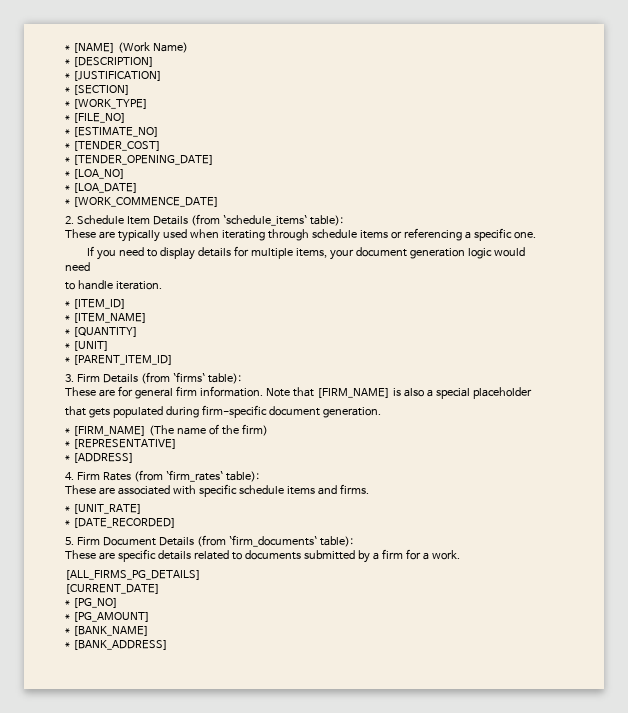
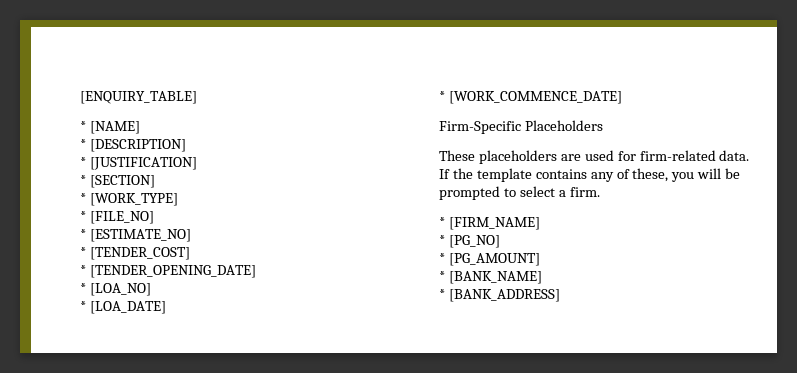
(65, 48) none -> [80,91,197,104] [ENQUIRY_TABLE] //
[117,42,188,53] (Work Name) -> (140, 127) none
[65,214,343,226] [65,228,536,242] [87,246,525,260] [65,262,90,271] [65,280,162,290] [65,299,126,309] [65,313,147,323] [65,327,138,337] [65,341,109,351] [65,355,173,365] [65,372,241,384] [65,386,532,399] [65,405,381,418] [65,424,268,436] [65,439,177,449] [65,453,134,463] [65,470,259,482] [65,484,369,497] [65,504,142,514] [65,518,176,528] [65,535,353,547] [65,549,460,563] [65,570,201,580] [65,584,160,594] 2. Schedule Item Details (from `schedule_items` table): // These are typically used when iterating through schedule items or referencing a specific one. // If you need to display details for multiple items, your document generation logic would need // to handle iteration. // * [ITEM_ID] // * [ITEM_NAME] // * [QUANTITY] // * [UNIT] // * [PARENT_ITEM_ID] // 3. Firm Details (from `firms` table): // These are for general firm information. Note that [FIRM_NAME] is also a special placeholder // that gets populated during firm-specific document generation. // * [FIRM_NAME] (The name of the firm) // * [REPRESENTATIVE] // * [ADDRESS] // 4. Firm Rates (from `firm_rates` table): // These are associated with specific schedule items and firms. // * [UNIT_RATE] // * [DATE_RECORDED] // 5. Firm Document Details (from `firm_documents` table): // These are specific details related to documents submitted by a firm for a work. // [ALL_FIRMS_PG_DETAILS] // [CURRENT_DATE] -> [439,120,603,134] [439,150,750,164] [439,168,741,182] [439,186,600,200] [439,217,540,230] Firm-Specific Placeholders // These placeholders are used for firm-related data. If the template contains any of these, you will be prompted to select a firm. // * [FIRM_NAME]

